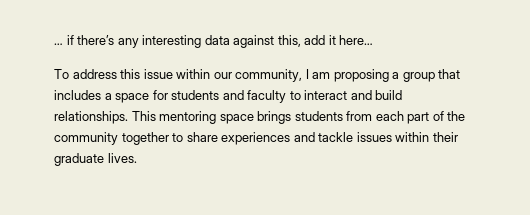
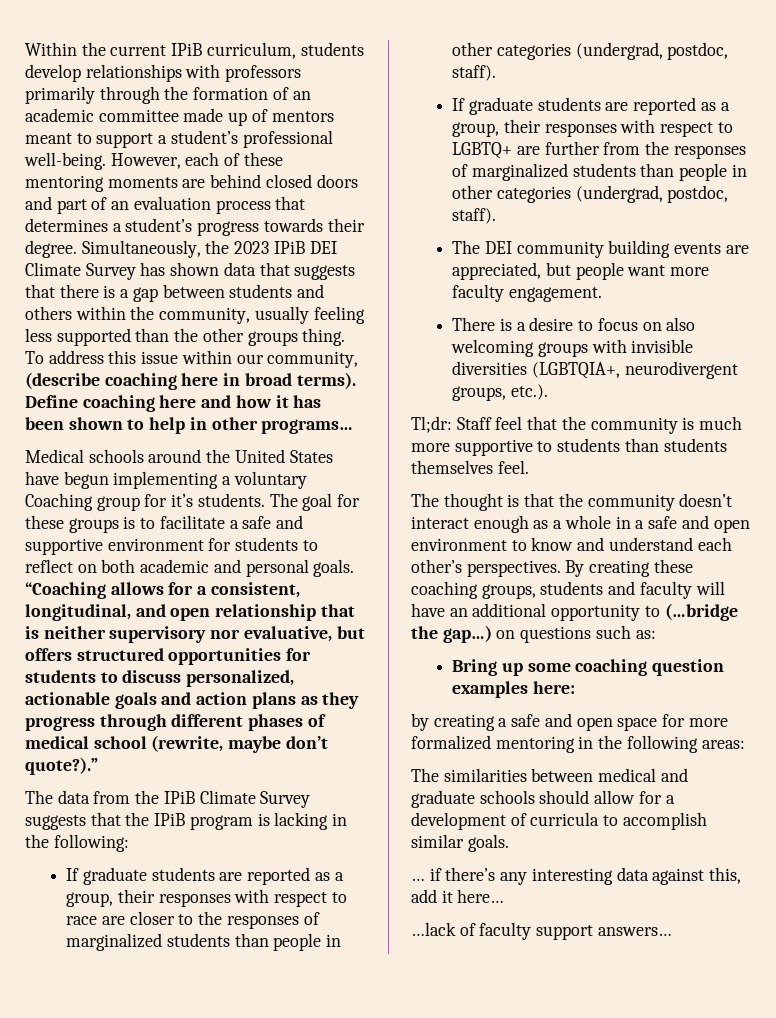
(54, 44) none -> [25,42,364,59] [25,64,302,82] [25,86,311,104] [25,108,334,126] [25,130,333,148] [24,152,283,170] [25,174,358,192] [25,196,306,214] [25,218,365,236] [25,240,337,258] [25,262,356,280] [25,284,325,302] [25,306,365,324] [25,328,346,346] [25,350,359,368] [25,372,356,390] [25,395,322,412] [25,417,354,434] [25,449,333,463] [25,471,307,489] [25,493,361,511] [25,515,304,533] [25,537,318,555] [25,559,355,577] [25,582,300,599] [25,604,355,621] [25,626,365,643] [25,648,312,665] [25,670,295,687] [25,692,360,709] [25,714,326,731] [25,735,328,753] [25,757,98,775] [25,790,311,808] [25,812,348,830] [25,834,129,852] [66,867,344,885] [66,889,347,907] [66,911,320,929] [66,933,342,951] [452,42,729,60] [452,65,497,81] [452,97,730,115] [452,119,733,137] [452,141,746,159] [452,163,747,181] [452,185,729,203] [452,208,497,224] [452,240,749,258] [452,262,710,280] [452,284,602,302] [452,317,696,331] [451,339,694,357] [452,361,738,379] [452,384,548,401] [411,416,743,434] [411,438,727,456] [411,460,529,474] [411,493,733,511] [411,515,750,533] [411,537,732,551] [411,559,693,577] [411,581,725,599] [411,603,738,621] [411,625,656,643] [452,659,725,676] [452,681,575,698] [411,713,728,731] [411,735,745,753] [411,768,688,782] [411,790,675,808] [411,812,707,830] [411,834,509,852] Within the current IPiB curriculum, students develop relationships with professors primarily through the formation of an academic committee made up of mentors meant to support a student’s professional well-being. However, each of these mentoring moments are behind closed doors and part of an evaluation process that determines a student’s progress towards their degree. Simultaneously, the 2023 IPiB DEI Climate Survey has shown data that suggests that there is a gap between students and others within the community, usually feeling less supported than the other groups thing. To address this issue within our community, (describe coaching here in broad terms). Define coaching here and how it has been shown to help in other programs… // Medical schools around the United States have begun implementing a voluntary Coaching group for it’s students. The goal for these groups is to facilitate a safe and supportive environment for students to reflect on both academic and personal goals. “Coaching allows for a consistent, longitudinal, and open relationship that is neither supervisory nor evaluative, but offers structured opportunities for students to discuss personalized, actionable goals and action plans as they progress through different phases of medical school (rewrite, maybe don’t quote?).” // The data from the IPiB Climate Survey suggests that the IPiB program is lacking in the following: // If graduate students are reported as a group, their responses with respect to race are closer to the responses of marginalized students than people in other categories (undergrad, postdoc, staff). // If graduate students are reported as a group, their responses with respect to LGBTQ+ are further from the responses of marginalized students than people in other categories (undergrad, postdoc, staff). // The DEI community building events are appreciated, but people want more faculty engagement. // There is a desire to focus on also welcoming groups with invisible diversities (LGBTQIA+, neurodivergent groups, etc.). // Tl;dr: Staff feel that the community is much more supportive to students than students themselves feel. // The thought is that the community doesn’t interact enough as a whole in a safe and open environment to know and understand each other’s perspectives. By creating these coaching groups, students and faculty will have an additional opportunity to (…bridge the gap…) on questions such as: // Bring up some coaching question examples here: // by creating a safe and open space for more formalized mentoring in the following areas: // The similarities between medical and graduate schools should allow for a development of curricula to accomplish similar goals. //
[54,69,461,82] [54,90,403,103] [54,111,466,124] [54,132,458,145] [54,153,137,166] To address this issue within our community, I am proposing a group that includes a space for students and faculty to interact and build relationships. This mentoring space brings students from each part of the community together to share experiences and tackle issues within their graduate lives. -> [411,922,672,940] …lack of faculty support answers…

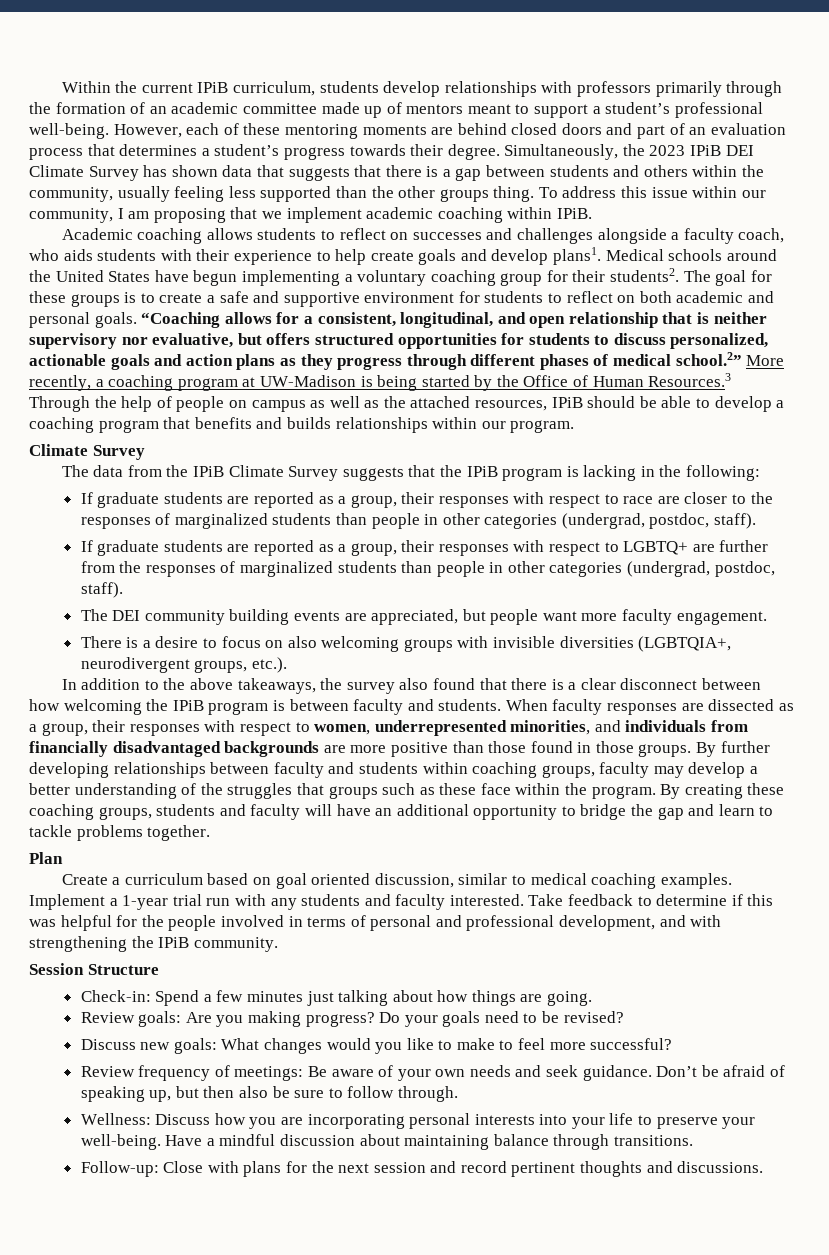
[25,372,356,390] [25,395,322,412] [25,417,354,434] (describe coaching here in broad terms). Define coaching here and how it has been shown to help in other programs… // -> [117,207,592,223] [61,228,785,244] [29,247,602,265] I am proposing that we implement academic coaching within IPiB. // Academic coaching allows students to reflect on successes and challenges alongside a faculty coach, who aids students with their experience to help create goals and develop plans1.
[25,493,93,511] Coaching -> [430,270,496,286] coaching
[171,493,265,507] it’s students. -> [572,268,680,282] their students2.
[159,515,225,529] facilitate -> [159,293,203,303] create
[93,735,328,753] [25,757,98,775] school (rewrite, maybe don’t quote?).” -> [675,352,785,366] [29,373,732,391] [29,396,785,412] [29,417,575,433] [29,444,145,460] school.2” More recently, a coaching program at UW-Madison is being started by the Office of Human Resources.3 Through the help of people on campus as well as the attached resources, IPiB should be able to develop a coaching program that benefits and builds relationships within our program. // Climate Survey
[411,416,743,434] [411,438,727,456] [411,460,529,474] [411,493,733,511] [411,515,750,533] [411,537,732,551] [411,559,561,577] Tl;dr: Staff feel that the community is much more supportive to students than students themselves feel. // The thought is that the community doesn’t interact enough as a whole in a safe and open environment to know and understand each other’s perspectives. -> [61,678,762,694] [29,699,794,715] [29,720,749,736] [29,741,770,757] [29,762,759,778] [29,783,656,799] In addition to the above takeaways, the survey also found that there is a clear disconnect between how welcoming the IPiB program is between faculty and students. When faculty responses are dissected as a group, their responses with respect to women, underrepresented minorities, and individuals from financially disadvantaged backgrounds are more positive than those found in those groups. By further developing relationships between faculty and students within coaching groups, faculty may develop a better understanding of the struggles that groups such as these face within the program.
[664,603,738,621] [411,625,656,643] [452,659,725,676] [452,681,575,698] [411,713,728,731] [411,735,745,753] [411,768,688,782] [411,790,675,808] [411,812,707,830] [411,834,509,852] [411,867,742,885] [411,889,505,903] [411,922,672,940] (…bridge the gap…) on questions such as: // Bring up some coaching question examples here: // by creating a safe and open space for more formalized mentoring in the following areas: // The similarities between medical and graduate schools should allow for a development of curricula to accomplish similar goals. // … if there’s any interesting data against this, add it here… // …lack of faculty support answers… -> [580,804,774,820] [29,825,211,841] [29,852,63,864] [61,873,732,889] [29,894,774,910] [29,915,722,931] [29,936,278,952] [29,963,159,975] [80,990,593,1006] [80,1011,624,1027] [80,1038,673,1054] [80,1065,786,1081] [80,1086,458,1102] [80,1113,756,1129] [80,1134,693,1150] [80,1161,764,1177] bridge the gap and learn to tackle problems together. // Plan // Create a curriculum based on goal oriented discussion, similar to medical coaching examples. Implement a 1-year trial run with any students and faculty interested. Take feedback to determine if this was helpful for the people involved in terms of personal and professional development, and with strengthening the IPiB community. // Session Structure // Check-in: Spend a few minutes just talking about how things are going. // Review goals: Are you making progress? Do your goals need to be revised? // Discuss new goals: What changes would you like to make to feel more successful? // Review frequency of meetings: Be aware of your own needs and seek guidance. Don’t be afraid of speaking up, but then also be sure to follow through. // Wellness: Discuss how you are incorporating personal interests into your life to preserve your well-being. Have a mindful discussion about maintaining balance through transitions. // Follow-up: Close with plans for the next session and record pertinent thoughts and discussions.

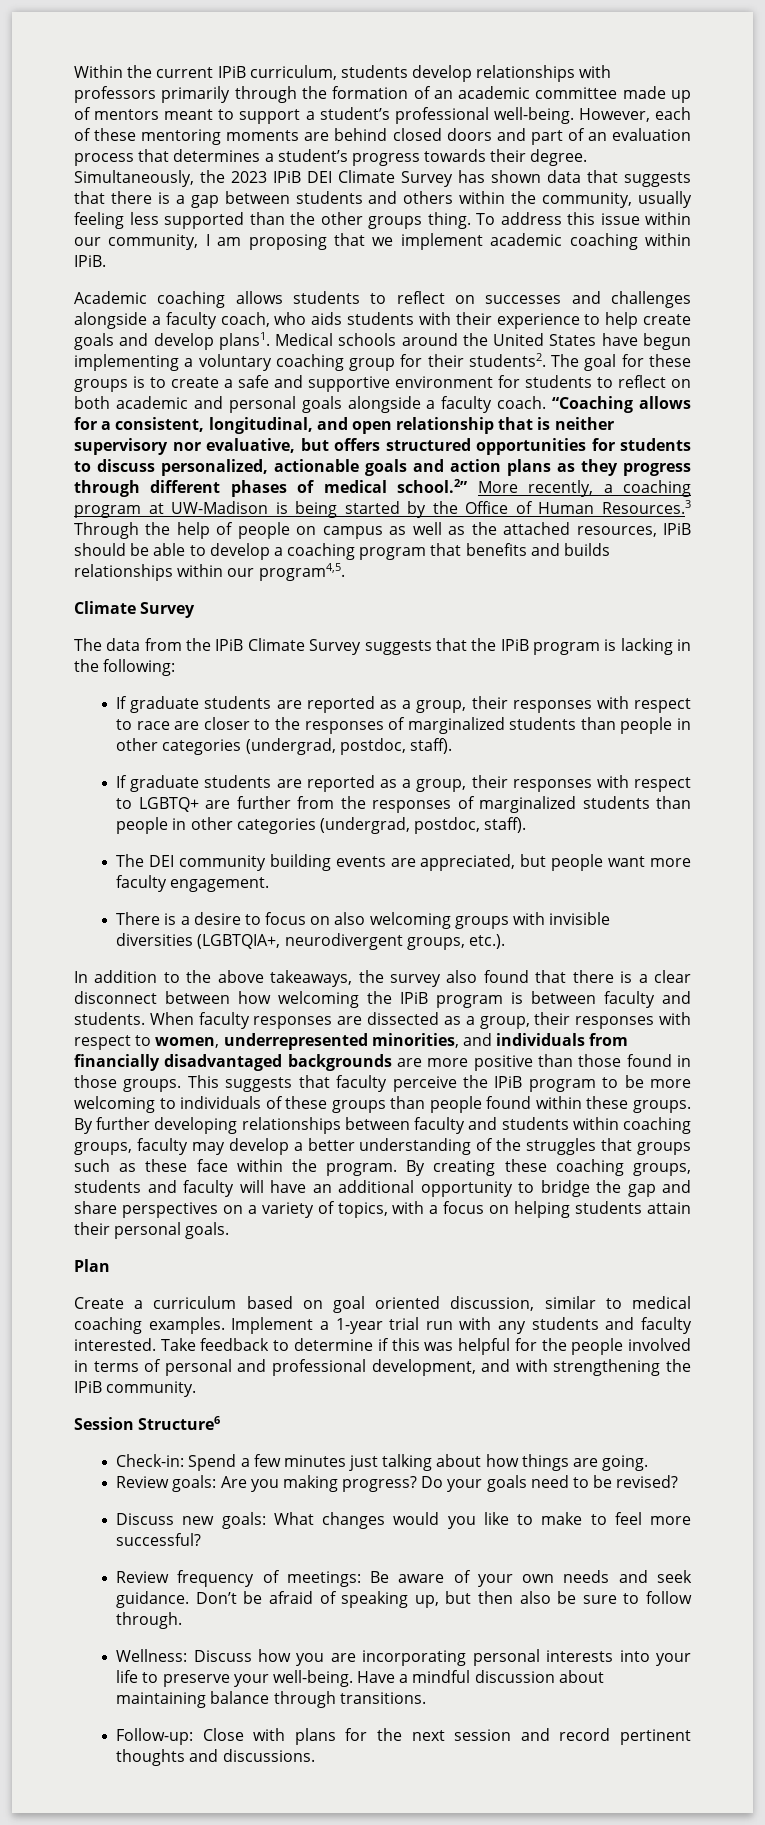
[94,312,137,328] goals. -> [301,396,547,413] goals alongside a faculty coach.
[510,420,575,433] program. -> [258,563,345,581] program4,5.
(692, 750) none -> [187,1075,691,1092] [74,1096,691,1113] This suggests that faculty perceive the IPiB program to be more welcoming to individuals of these groups than people found within these groups.
[718,804,774,816] [29,825,211,841] learn to tackle problems together. -> [74,1201,691,1218] [74,1222,230,1239] share perspectives on a variety of topics, with a focus on helping students attain their personal goals.
[87,964,159,975] Structure -> [138,1416,221,1430] Structure6

